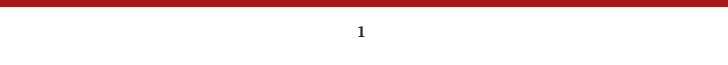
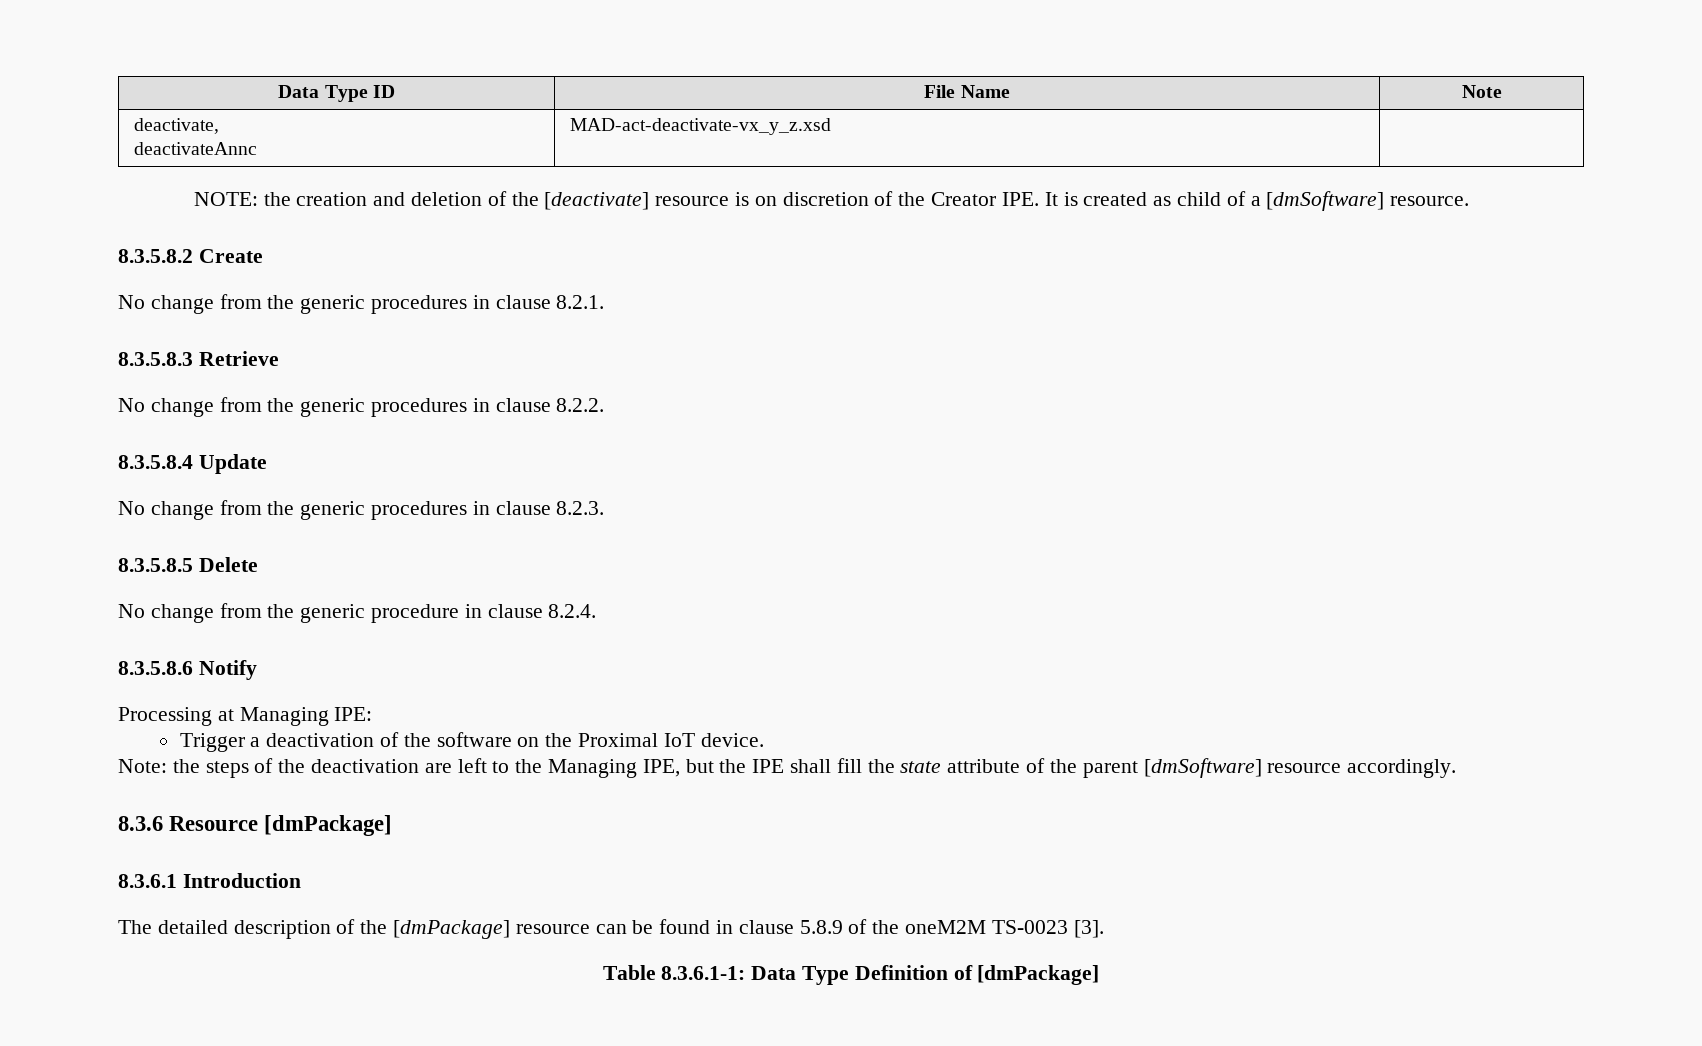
[358,26,365,37] 1 -> [278,85,395,102] [924,85,1010,98] [1461,85,1502,98] [133,118,219,134] [133,142,257,155] [569,118,831,135] [193,191,1470,211] [118,249,263,263] [118,294,605,314] [118,351,279,366] [118,397,605,417] [118,454,267,474] [118,500,605,520] [118,557,258,572] [118,603,597,623] [118,660,257,680] [118,707,373,726] [179,732,764,752] [118,758,1457,778] [118,815,393,836] [118,873,301,888] [118,919,1104,939] [602,965,1100,985] Data Type ID | File Name | Note // deactivate, // deactivateAnnc | MAD-act-deactivate-vx_y_z.xsd | // NOTE: the creation and deletion of the [deactivate] resource is on discretion of the Creator IPE. It is created as child of a [dmSoftware] resource. // 8.3.5.8.2 Create // No change from the generic procedures in clause 8.2.1. // 8.3.5.8.3 Retrieve // No change from the generic procedures in clause 8.2.2. // 8.3.5.8.4 Update // No change from the generic procedures in clause 8.2.3. // 8.3.5.8.5 Delete // No change from the generic procedure in clause 8.2.4. // 8.3.5.8.6 Notify // Processing at Managing IPE: // Trigger a deactivation of the software on the Proximal IoT device. // Note: the steps of the deactivation are left to the Managing IPE, but the IPE shall fill the state attribute of the parent [dmSoftware] resource accordingly. // 8.3.6 Resource [dmPackage] // 8.3.6.1 Introduction // The detailed description of the [dmPackage] resource can be found in clause 5.8.9 of the oneM2M TS-0023 [3]. // Table 8.3.6.1-1: Data Type Definition of [dmPackage]

